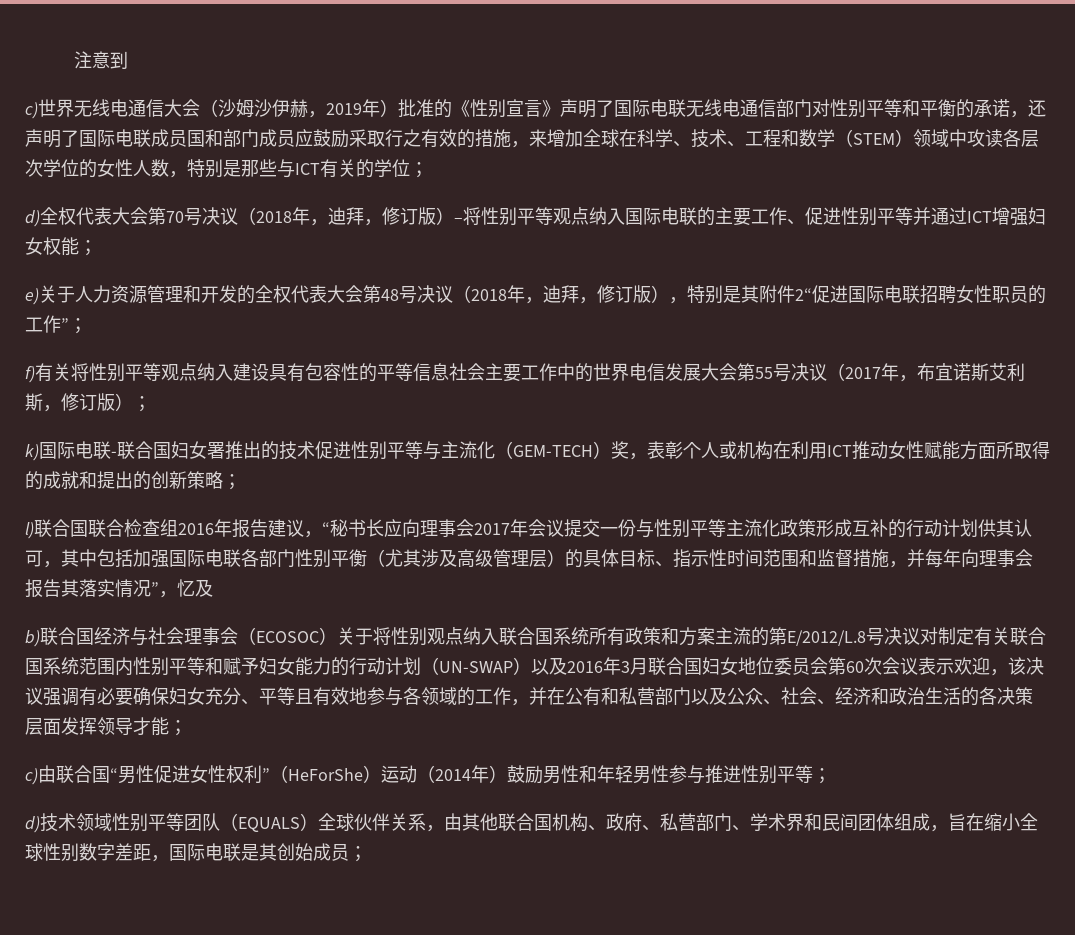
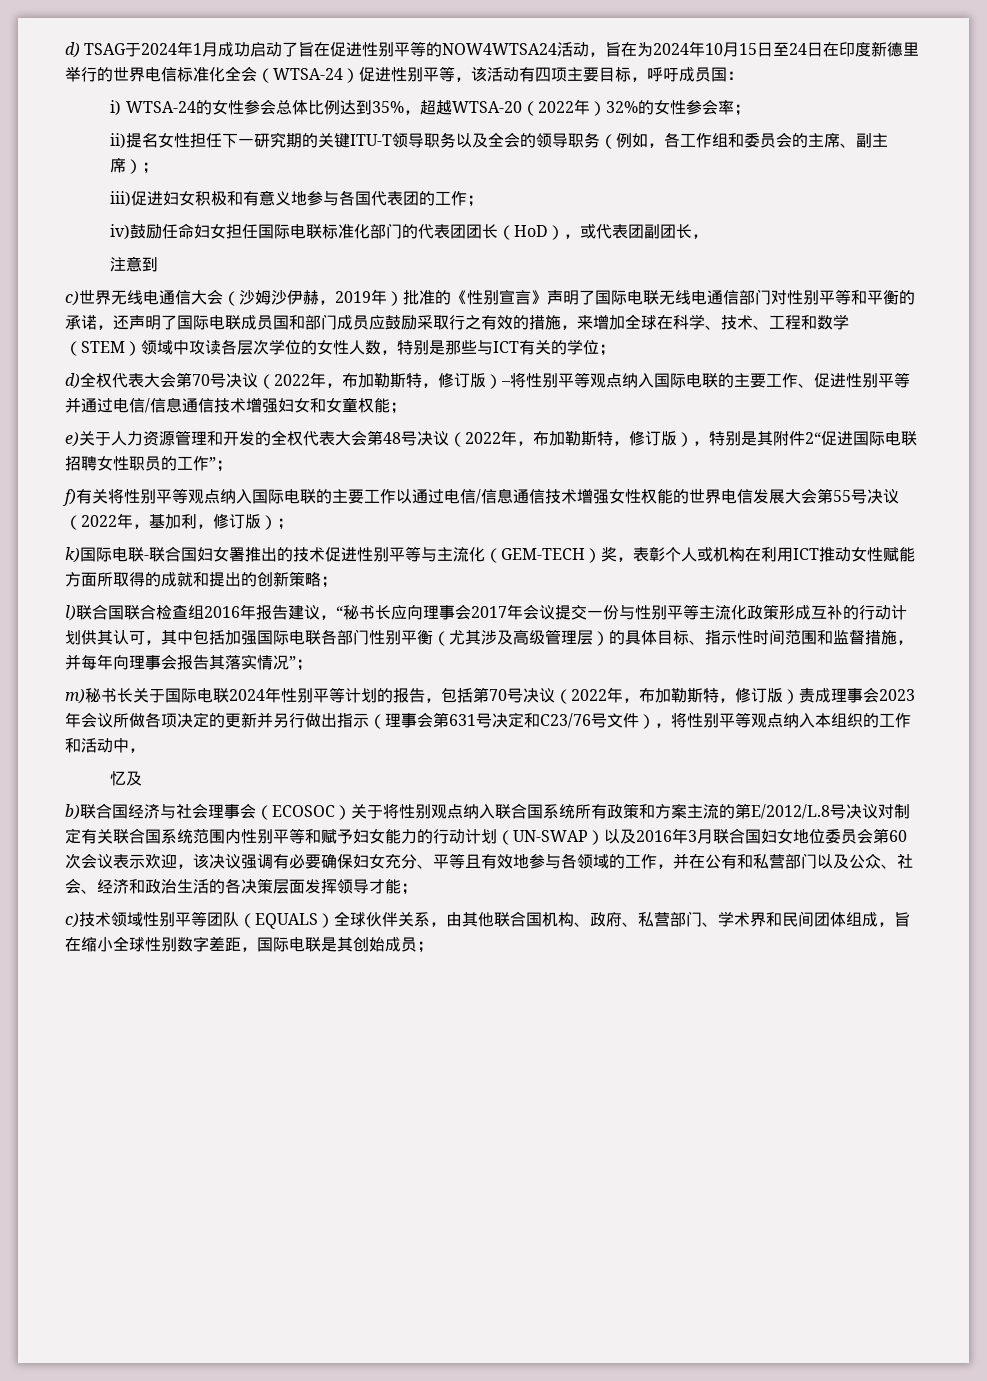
(73, 60) none -> [65,41,920,58] [65,66,743,83] [110,99,750,116] [110,132,889,149] [110,158,159,174] [110,190,484,207] [110,223,709,240] d) TSAG于2024年1月成功启动了旨在促进性别平等的NOW4WTSA24活动，旨在为2024年10月15日至24日在印度新德里举行的世界电信标准化全会（WTSA-24）促进性别平等，该活动有四项主要目标，呼吁成员国： // i) WTSA-24的女性参会总体比例达到35%，超越WTSA-20（2022年）32%的女性参会率； // ii)提名女性担任下一研究期的关键ITU-T领导职务以及全会的领导职务（例如，各工作组和委员会的主席、副主席）； // iii)促进妇女积极和有意义地参与各国代表团的工作； // iv)鼓励任命妇女担任国际电联标准化部门的代表团团长（HoD），或代表团副团长， //
[256,207,364,226] 2018年，迪拜 -> [274,372,422,388] 2022年，布加勒斯特
[967,211,992,223] ICT -> [113,397,246,413] 电信/信息通信技术
(43, 246) none -> [310,397,358,413] 和女童
[471,285,579,304] 2018年，迪拜 -> [465,430,613,446] 2022年，布加勒斯特
[233,363,575,382] 建设具有包容性的平等信息社会主要工作中 -> [252,488,673,504] 国际电联的主要工作以通过电信/信息通信技术增强女性权能
[845,363,1025,382] [25,393,43,411] 2017年，布宜诺斯艾利斯 -> [81,513,197,529] 2022年，基加利
[159,591,177,598] ， -> [296,659,312,671] [65,687,915,704] [65,712,911,729] [65,738,145,753] ； // m)秘书长关于国际电联2024年性别平等计划的报告，包括第70号决议（2022年，布加勒斯特，修订版）责成理事会2023年会议所做各项决定的更新并另行做出指示（理事会第631号决定和C23/76号文件），将性别平等观点纳入本组织的工作和活动中， //
[38,765,831,784] [25,816,40,833] 由联合国“男性促进女性权利”（HeForShe）运动（2014年）鼓励男性和年轻男性参与推进性别平等； // d) -> (79, 920) none

